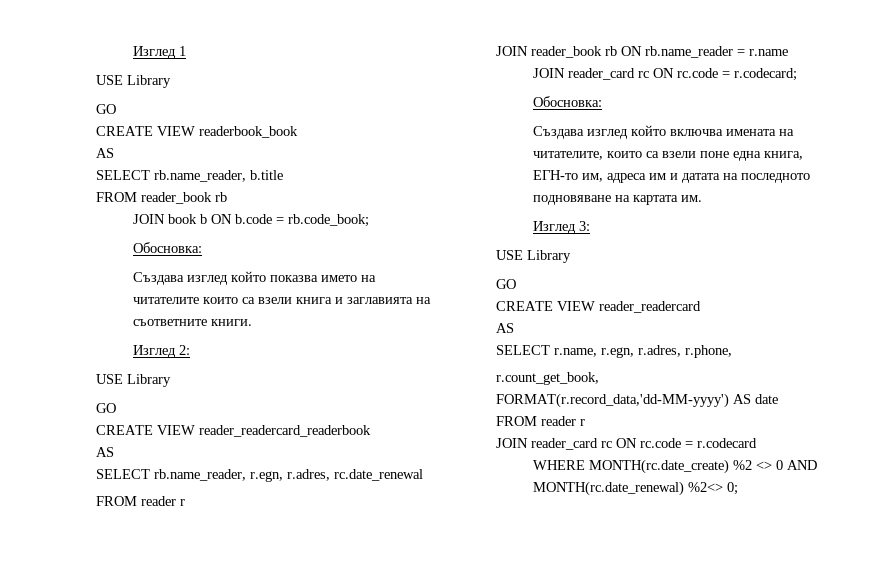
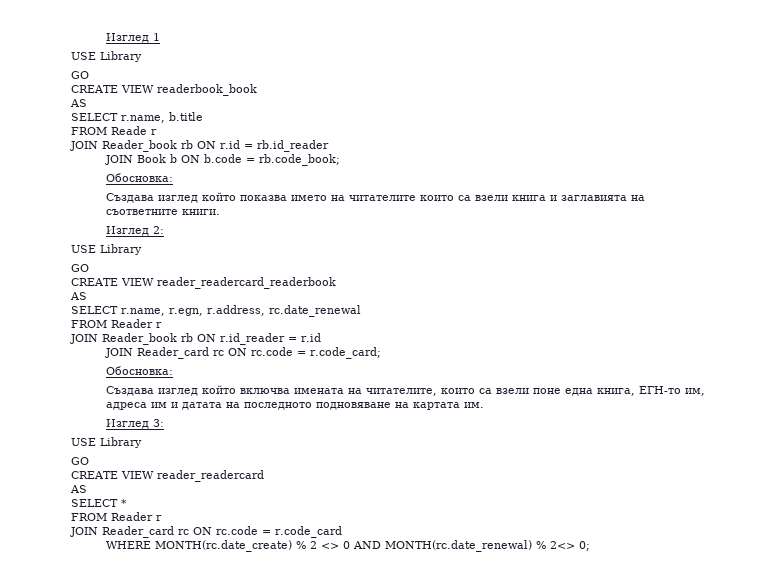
[153,170,246,182] rb.name_reader, -> [120,115,165,123] r.name,
[140,192,227,204] [132,214,197,224] reader_book rb // JOIN book -> [110,126,157,135] [69,140,329,152] [105,154,167,165] Reade r // JOIN Reader_book rb ON r.id = rb.id_reader // JOIN Book
[153,469,330,482] rb.name_reader, r.egn, r.adres, -> [120,305,265,316] r.name, r.egn, r.address,
[140,496,185,506] [495,46,788,58] [532,68,797,81] reader r // JOIN reader_book rb ON rb.name_reader = r.name // JOIN reader_card rc ON rc.code = r.codecard; -> [110,319,162,328] [69,333,321,345] [105,347,382,359] Reader r // JOIN Reader_book rb ON r.id_reader = r.id // JOIN Reader_card rc ON rc.code = r.code_card;
[553,345,732,358] [495,372,599,385] [495,393,778,408] [495,416,585,426] [495,438,757,450] r.name, r.egn, r.adres, r.phone, // r.count_get_book, FORMAT(r.record_data,'dd-MM-yyyy') AS date // FROM reader r // JOIN reader_card rc ON rc.code = r.codecard -> [120,499,127,507] [70,512,162,521] [69,526,342,538] * // FROM Reader r // JOIN Reader_card rc ON rc.code = r.code_card
[732,460,752,470] %2 -> [296,541,318,549] % 2
[687,482,723,492] %2<> -> [536,541,576,549] % 2<>

